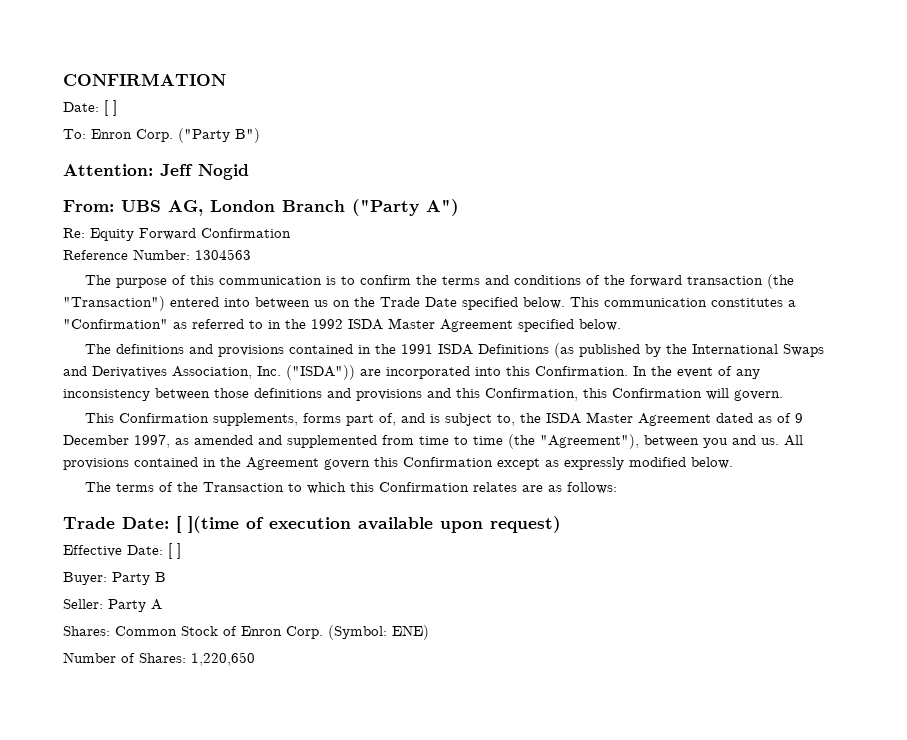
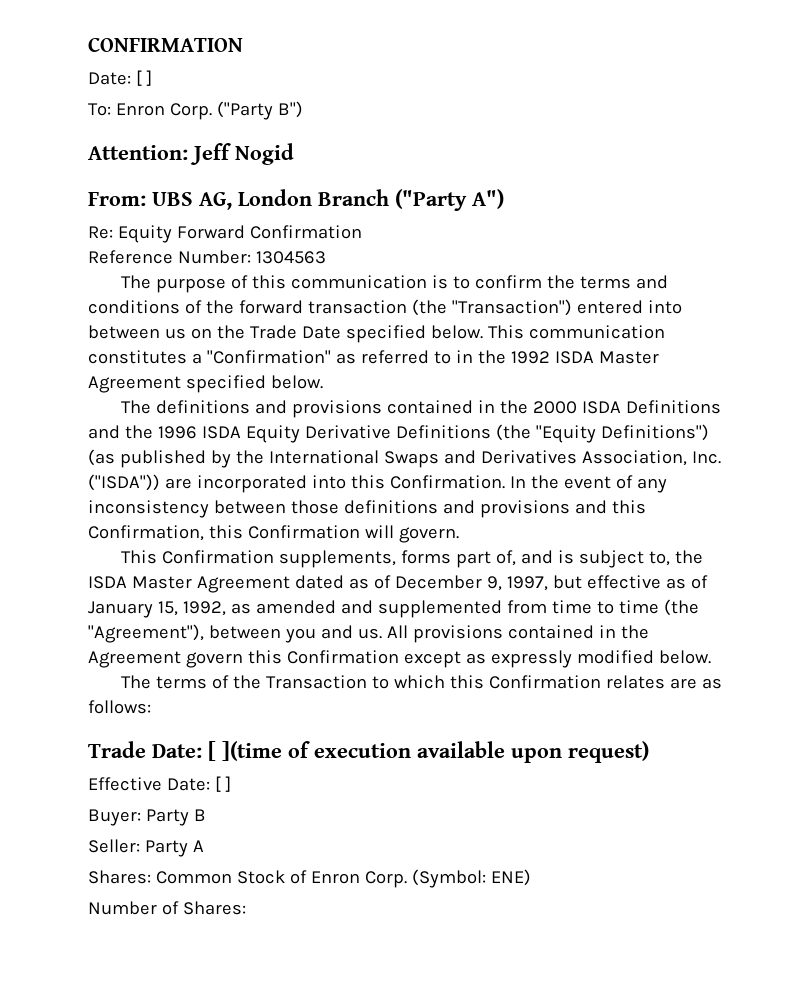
[401,344,434,354] 1991 -> [532,401,577,414] 2000
(550, 349) none -> [88,424,709,443] and the 1996 ISDA Equity Derivative Definitions (the "Equity Definitions")
[795,413,804,423] [63,434,170,448] 9 December 1997, -> [394,575,708,591] [88,601,226,618] December 9, 1997, but effective as of January 15, 1992,
[191,652,255,666] 1,220,650 -> (246, 908) none

